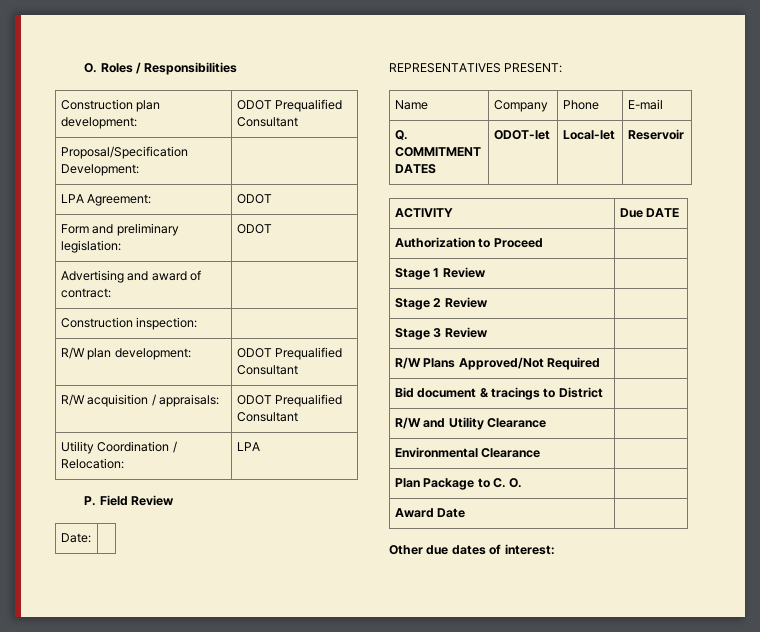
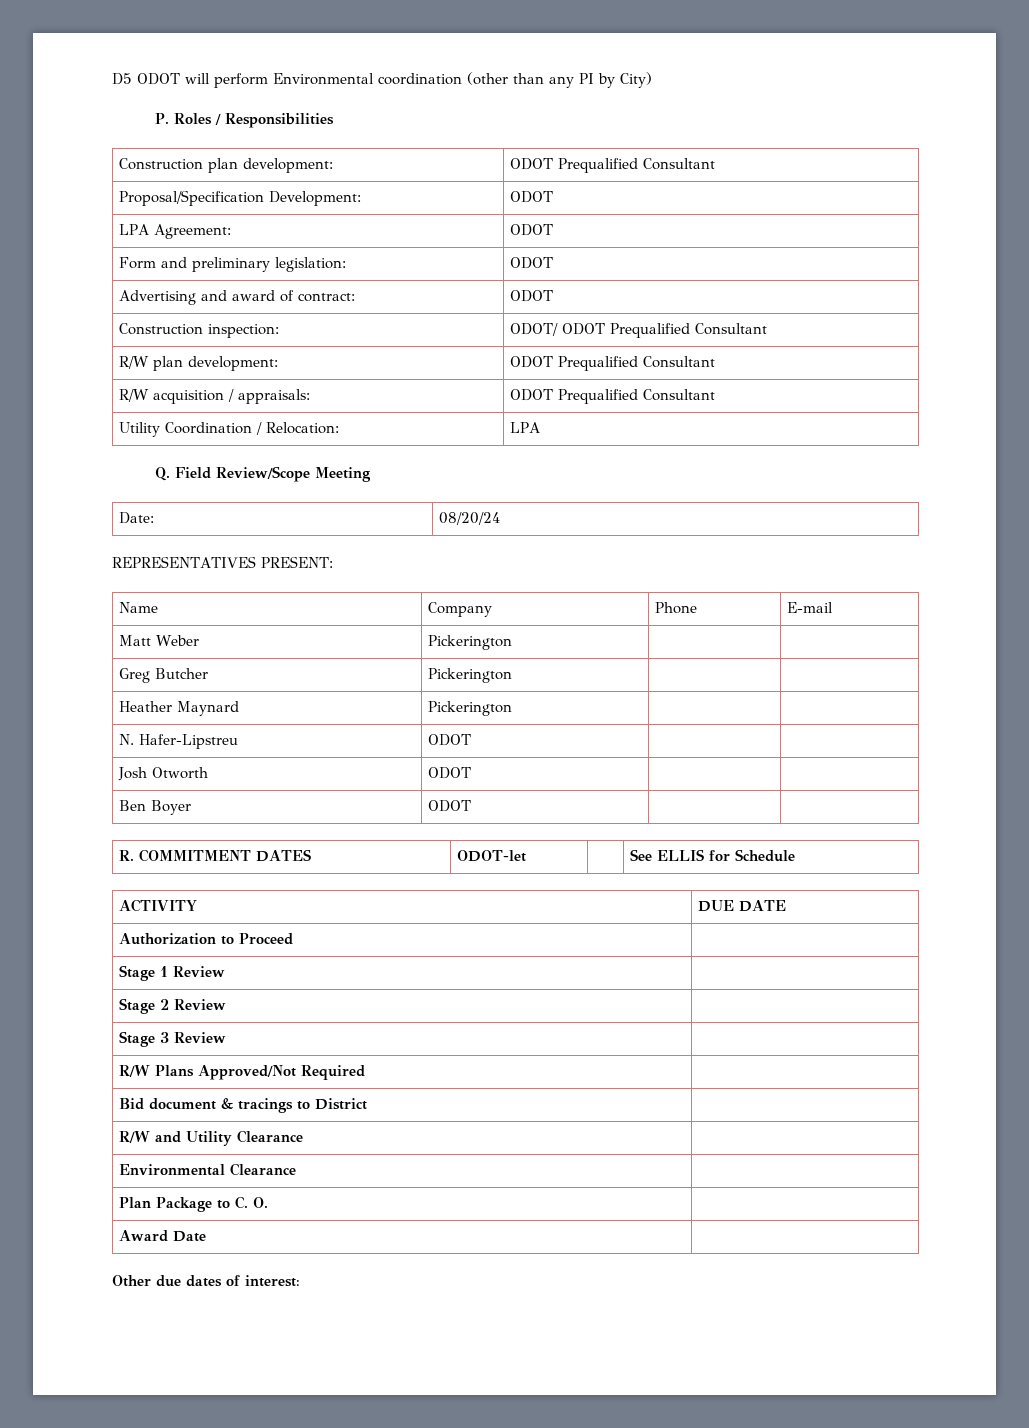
[84,63,98,73] O. -> [112,72,652,88] [155,113,170,124] D5 ODOT will perform Environmental coordination (other than any PI by City) // P.
(139, 170) none -> [510,191,554,203] ODOT
(111, 293) none -> [510,290,554,302] ODOT
(198, 323) none -> [510,323,768,338] ODOT/ ODOT Prequalified Consultant
[84,495,175,506] P. Field Review -> [155,466,372,482] Q. Field Review/Scope Meeting
(91, 538) none -> [439,512,501,525] 08/20/24
[394,130,408,140] Q. -> [119,635,200,646] [428,635,513,650] [119,668,209,683] [428,668,513,683] [119,701,240,716] [428,701,513,716] [119,734,239,749] [428,734,472,746] [118,767,209,781] [428,767,472,779] [119,800,192,815] [428,800,472,812] [119,850,135,861] Matt Weber | Pickerington | | // Greg Butcher | Pickerington | | // Heather Maynard | Pickerington | | // N. Hafer-Lipstreu | ODOT | | // Josh Otworth | ODOT | | // Ben Boyer | ODOT | | // R.
[562,130,615,140] [627,129,684,140] Local-let | Reservoir -> [630,849,796,862] | See ELLIS for Schedule
[619,208,643,218] Due -> [698,900,735,912] DUE

